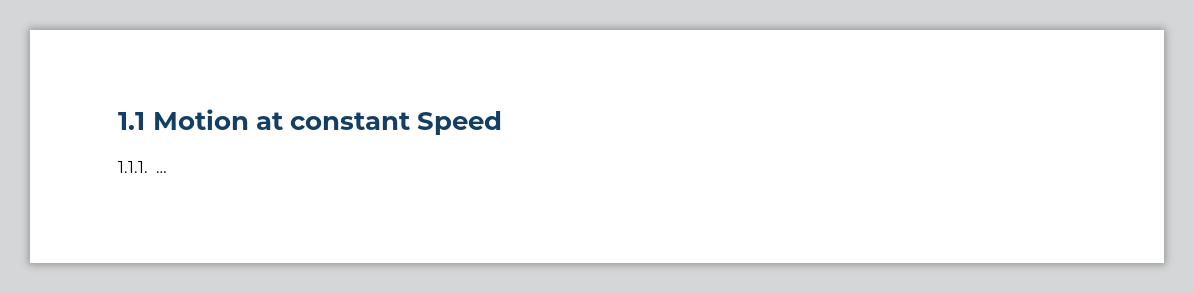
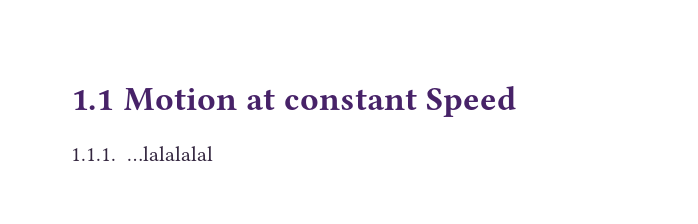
[156,171,168,173] … -> [126,146,213,161] …lalalalal

